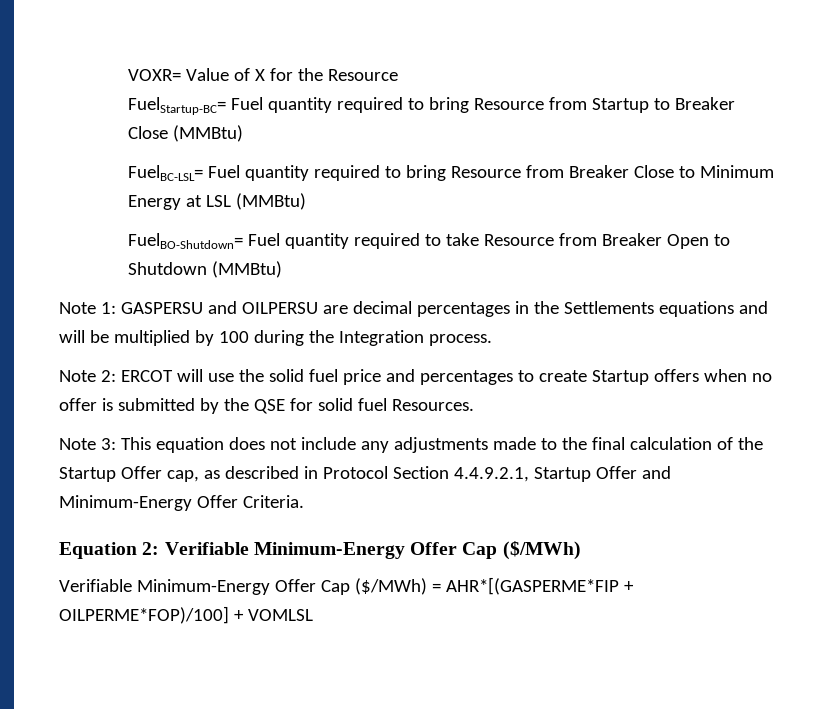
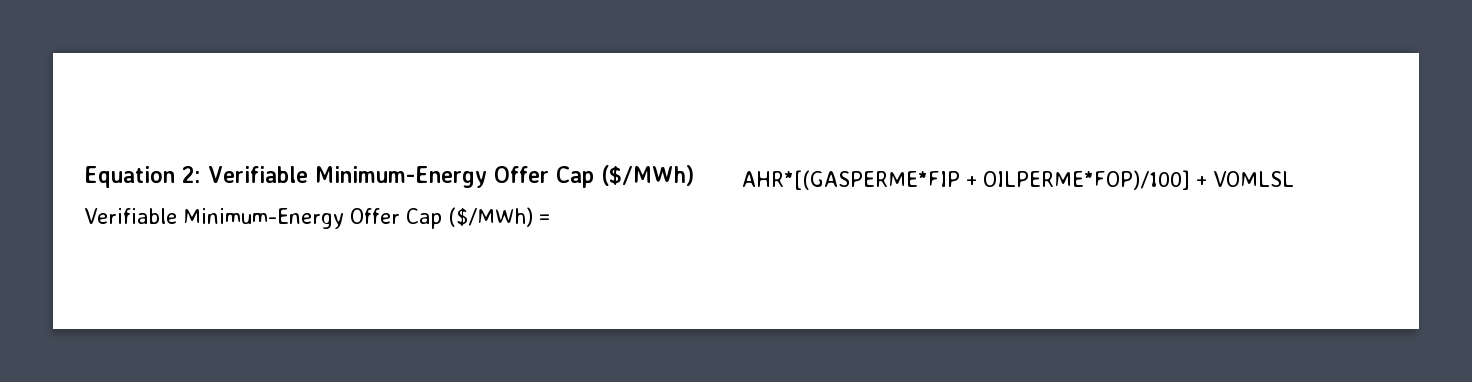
[127,68,398,81] [127,97,735,115] [127,125,243,142] [127,165,774,181] [127,193,306,210] [127,233,730,249] [127,261,282,278] [59,301,768,317] [59,330,492,346] [59,369,772,385] [59,398,474,414] [59,437,763,453] [59,466,671,482] [59,495,304,511] VOXR= Value of X for the Resource // FuelStartup-BC= Fuel quantity required to bring Resource from Startup to Breaker Close (MMBtu) // FuelBC-LSL= Fuel quantity required to bring Resource from Breaker Close to Minimum Energy at LSL (MMBtu) // FuelBO-Shutdown= Fuel quantity required to take Resource from Breaker Open to Shutdown (MMBtu) // Note 1: GASPERSU and OILPERSU are decimal percentages in the Settlements equations and will be multiplied by 100 during the Integration process. // Note 2: ERCOT will use the solid fuel price and percentages to create Startup offers when no offer is submitted by the QSE for solid fuel Resources. // Note 3: This equation does not include any adjustments made to the final calculation of the Startup Offer cap, as described in Protocol Section 4.4.9.2.1, Startup Offer and Minimum-Energy Offer Criteria. // -> (84, 177) none

